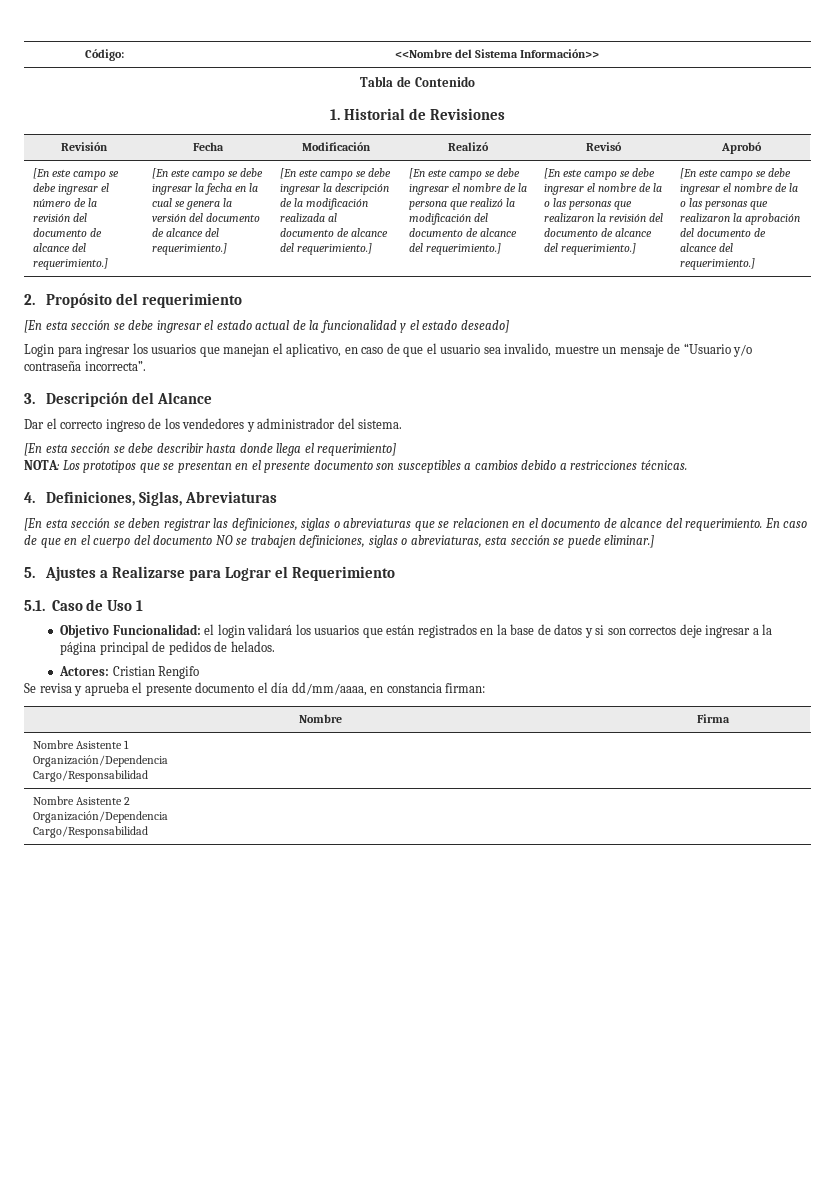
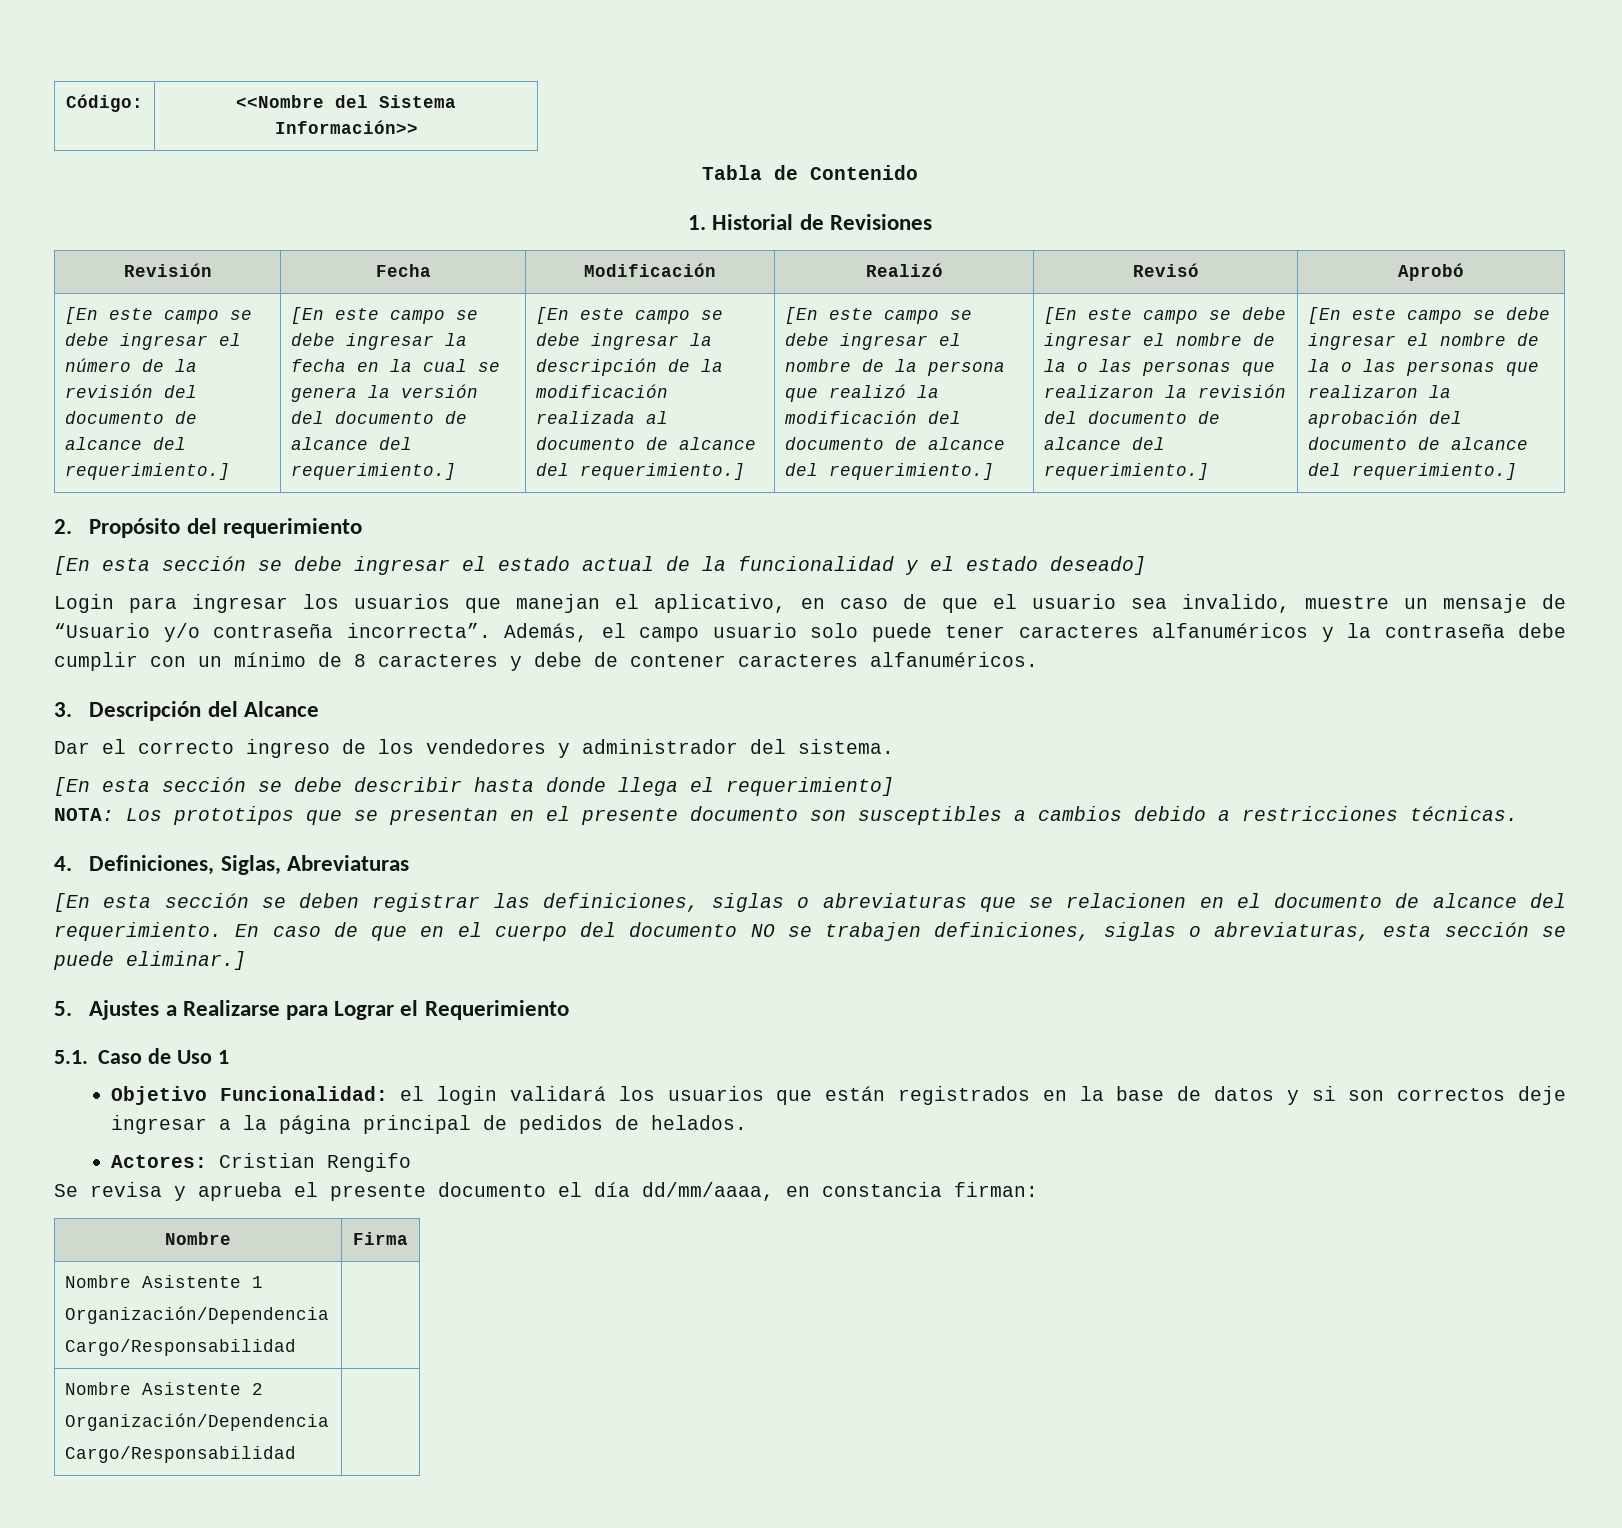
(146, 366) none -> [504,623,1566,642] [54,652,1038,671] Además, el campo usuario solo puede tener caracteres alfanuméricos y la contraseña debe cumplir con un mínimo de 8 caracteres y debe de contener caracteres alfanuméricos.

